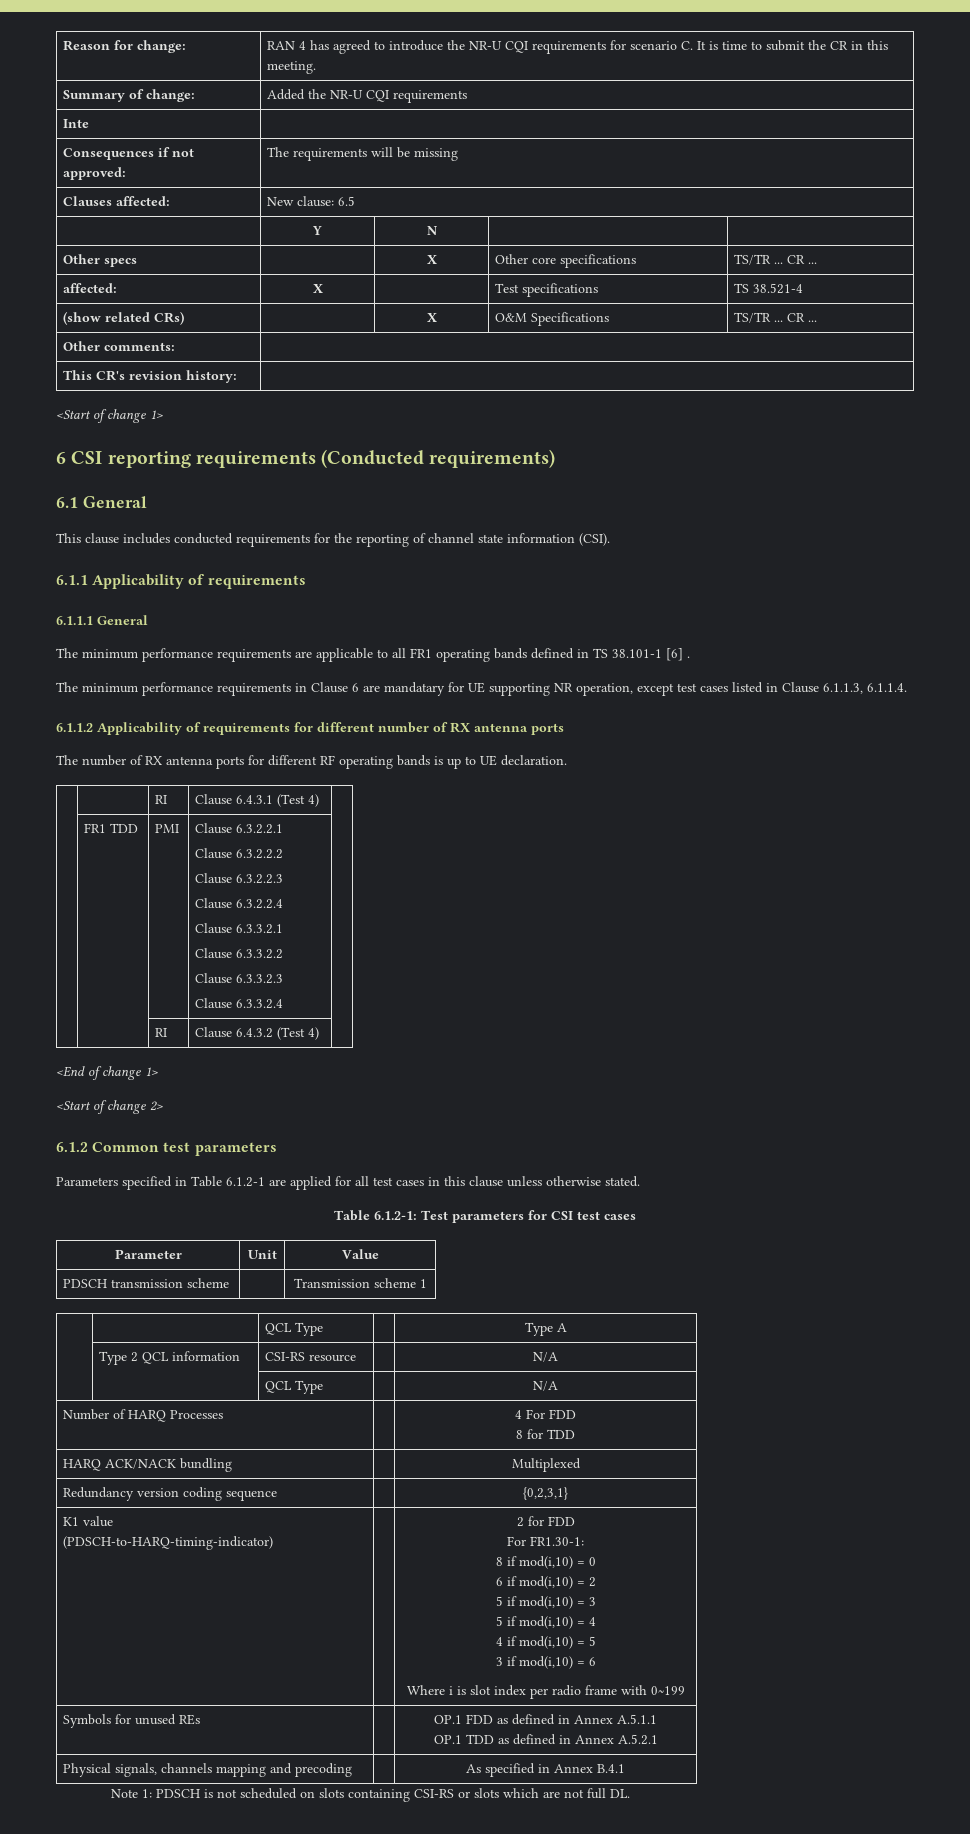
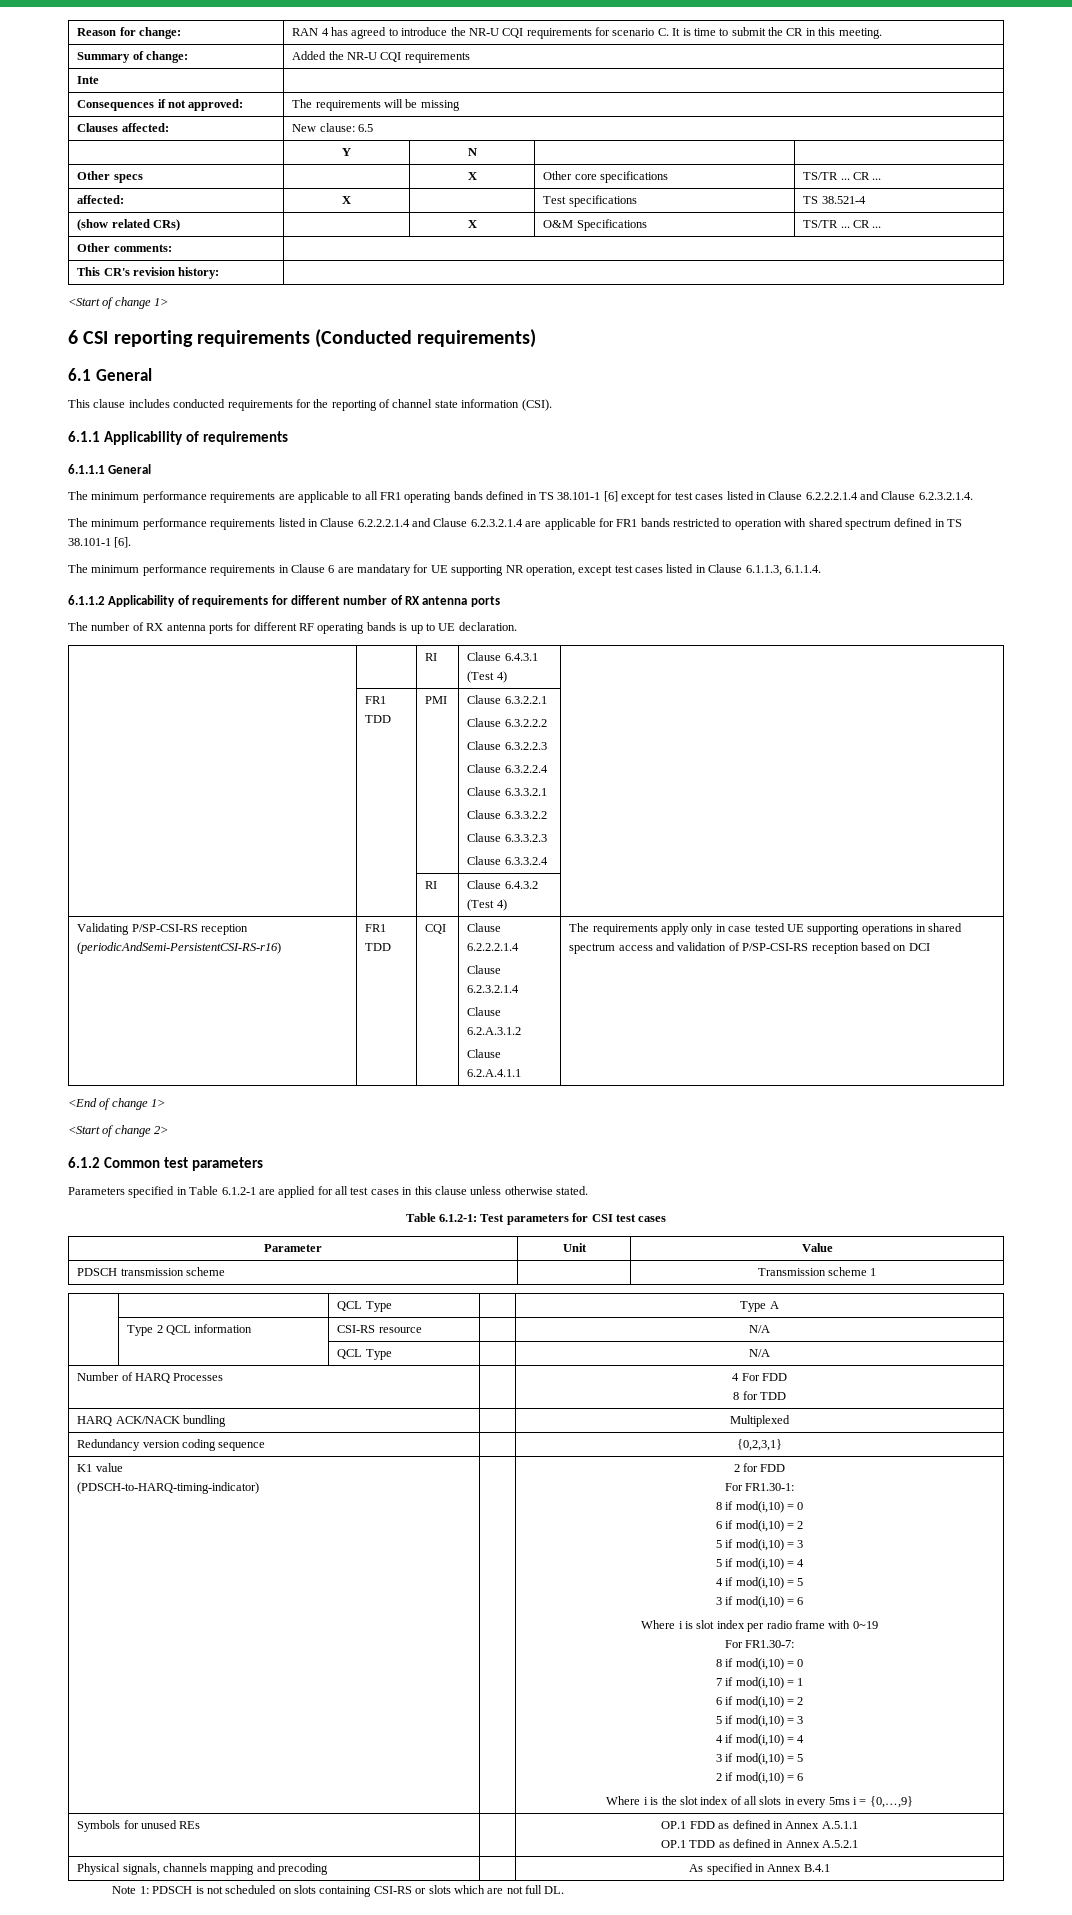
[687,656,690,658] . -> [621,491,973,503] [68,518,962,530] [68,537,132,548] except for test cases listed in Clause 6.2.2.2.1.4 and Clause 6.2.3.2.1.4. // The minimum performance requirements listed in Clause 6.2.2.2.1.4 and Clause 6.2.3.2.1.4 are applicable for FR1 bands restricted to operation with shared spectrum defined in TS 38.101-1 [6].
(320, 1033) none -> [77,923,249,935] [77,942,282,954] [365,924,387,932] [365,943,392,951] [425,924,447,934] [467,923,502,932] [467,943,520,951] [467,965,502,974] [467,985,520,993] [467,1007,502,1016] [467,1027,522,1035] [467,1049,502,1058] [467,1069,522,1077] [569,923,963,935] [569,942,930,954] // Validating P/SP-CSI-RS reception (periodicAndSemi-PersistentCSI-RS-r16) | FR1 TDD | CQI | Clause 6.2.2.2.1.4 // Clause 6.2.3.2.1.4 // Clause 6.2.A.3.1.2 // Clause 6.2.A.4.1.1 | The requirements apply only in case tested UE supporting operations in shared spectrum access and validation of P/SP-CSI-RS reception based on DCI
[650,1686,685,1695] 0~199 -> [852,1621,878,1629] [724,1640,795,1648] [715,1658,804,1670] [715,1677,804,1689] [715,1696,804,1708] [715,1715,804,1727] [715,1734,805,1746] [715,1753,804,1765] [715,1772,804,1784] [606,1796,913,1808] 0~19 // For FR1.30-7: // 8 if mod(i,10) = 0 // 7 if mod(i,10) = 1 // 6 if mod(i,10) = 2 // 5 if mod(i,10) = 3 // 4 if mod(i,10) = 4 // 3 if mod(i,10) = 5 // 2 if mod(i,10) = 6 // Where i is the slot index of all slots in every 5ms i = {0,…,9}

